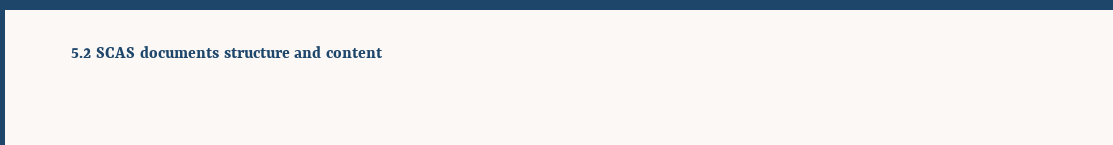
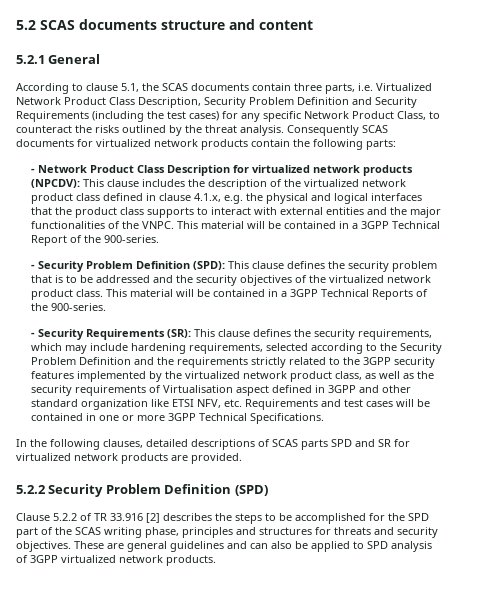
(384, 53) none -> [16,54,101,64] [16,83,432,94] [16,97,417,108] [16,111,440,122] [16,125,388,136] [16,139,396,150] [31,165,414,176] [31,179,407,190] [31,193,423,204] [31,207,442,218] [31,221,441,229] [31,235,160,246] [31,261,438,272] [31,275,432,286] [31,289,429,300] [31,303,107,311] [31,329,433,340] [31,343,443,354] [31,357,436,368] [31,371,435,382] [31,385,412,396] [31,399,431,410] [31,413,325,424] [16,439,410,450] [16,453,242,464] [16,484,268,497] [16,513,429,524] [16,527,438,538] [16,541,432,552] [16,555,216,566] // 5.2.1 General // According to clause 5.1, the SCAS documents contain three parts, i.e. Virtualized Network Product Class Description, Security Problem Definition and Security Requirements (including the test cases) for any specific Network Product Class, to counteract the risks outlined by the threat analysis. Consequently SCAS documents for virtualized network products contain the following parts: // - Network Product Class Description for virtualized network products (NPCDV): This clause includes the description of the virtualized network product class defined in clause 4.1.x, e.g. the physical and logical interfaces that the product class supports to interact with external entities and the major functionalities of the VNPC. This material will be contained in a 3GPP Technical Report of the 900-series. // - Security Problem Definition (SPD): This clause defines the security problem that is to be addressed and the security objectives of the virtualized network product class. This material will be contained in a 3GPP Technical Reports of the 900-series. // - Security Requirements (SR): This clause defines the security requirements, which may include hardening requirements, selected according to the Security Problem Definition and the requirements strictly related to the 3GPP security features implemented by the virtualized network product class, as well as the security requirements of Virtualisation aspect defined in 3GPP and other standard organization like ETSI NFV, etc. Requirements and test cases will be contained in one or more 3GPP Technical Specifications. // In the following clauses, detailed descriptions of SCAS parts SPD and SR for virtualized network products are provided. // 5.2.2 Security Problem Definition (SPD) // Clause 5.2.2 of TR 33.916 [2] describes the steps to be accomplished for the SPD part of the SCAS writing phase, principles and structures for threats and security objectives. These are general guidelines and can also be applied to SPD analysis of 3GPP virtualized network products.

